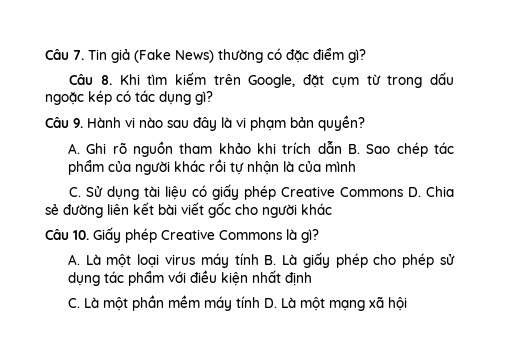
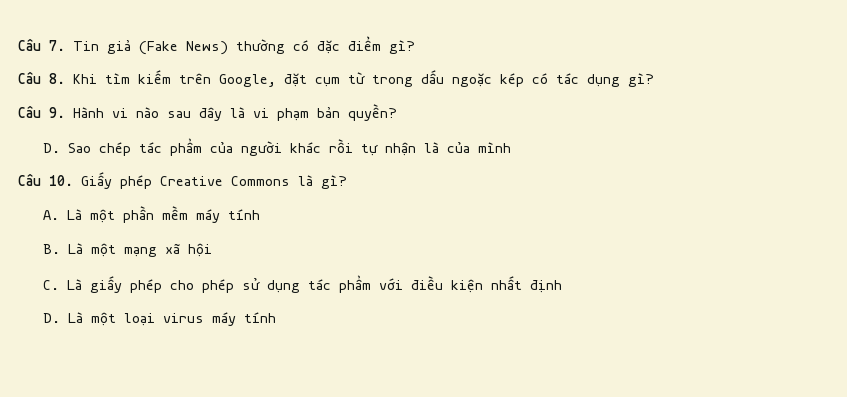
[67,140,360,157] A. Ghi rõ nguồn tham khảo khi trích dẫn B. -> [43,143,61,153] D.
[69,184,454,200] [45,202,332,218] // C. Sử dụng tài liệu có giấy phép Creative Commons D. Chia sẻ đường liên kết bài viết gốc cho người khác -> (512, 147) none
[137,253,259,268] loại virus máy tính -> [123,206,261,223] phần mềm máy tính //
(298, 259) none -> [91,243,213,257] [43,279,83,290] một mạng xã hội // C. Là
[67,295,407,311] C. Là một phần mềm máy tính D. Là một mạng xã hội -> [43,312,277,326] D. Là một loại virus máy tính

